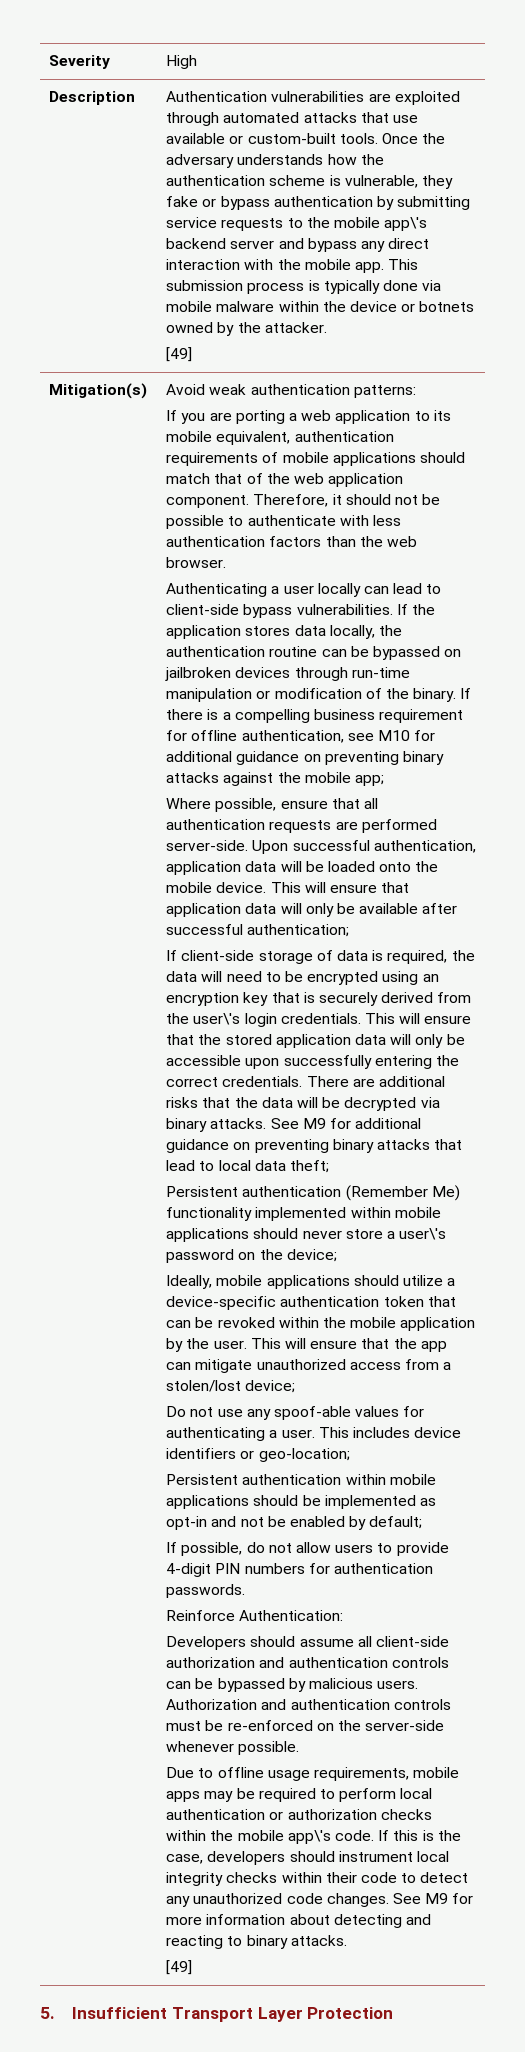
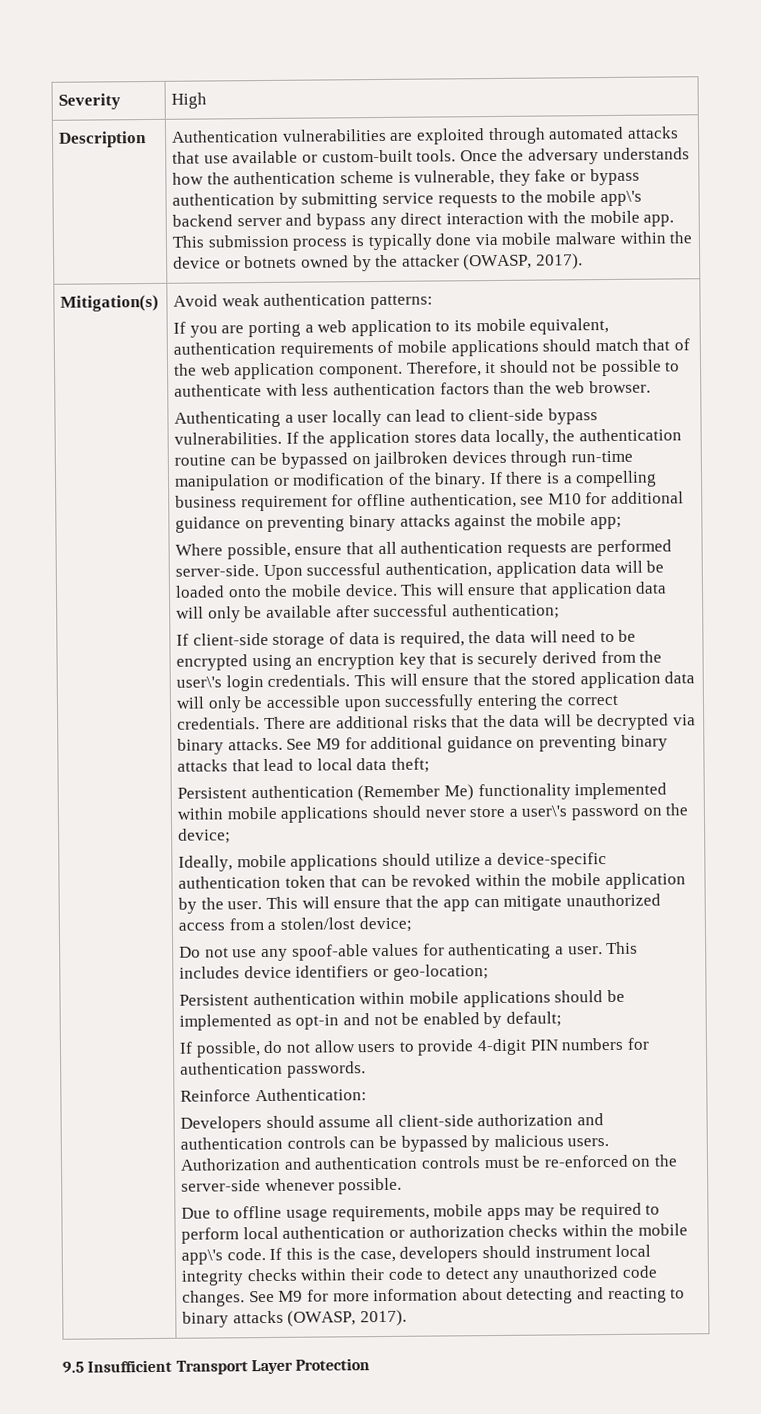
[264,322,327,333] [166,347,193,362] attacker. // [49] -> [401,253,583,271] attacker (OWASP, 2017).
[290,1935,347,1946] [166,1960,193,1975] [40,2007,55,2019] attacks. // [49] // 5. -> [232,1309,408,1327] [62,1361,84,1373] attacks (OWASP, 2017). // 9.5

